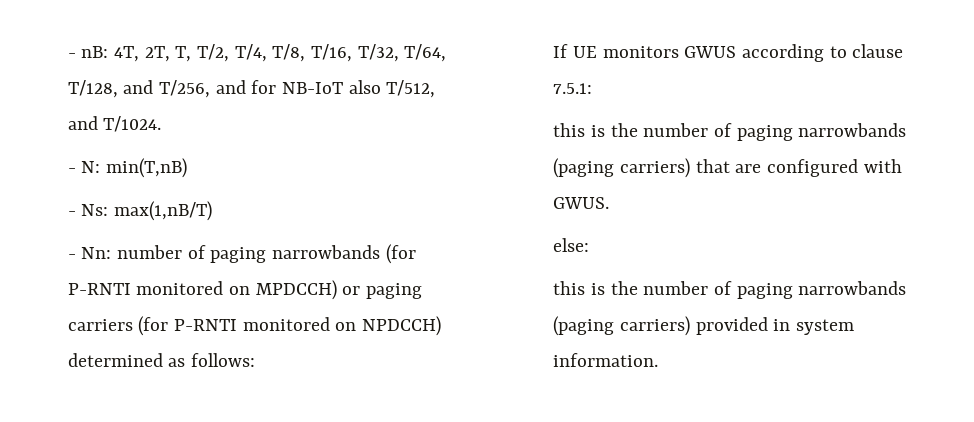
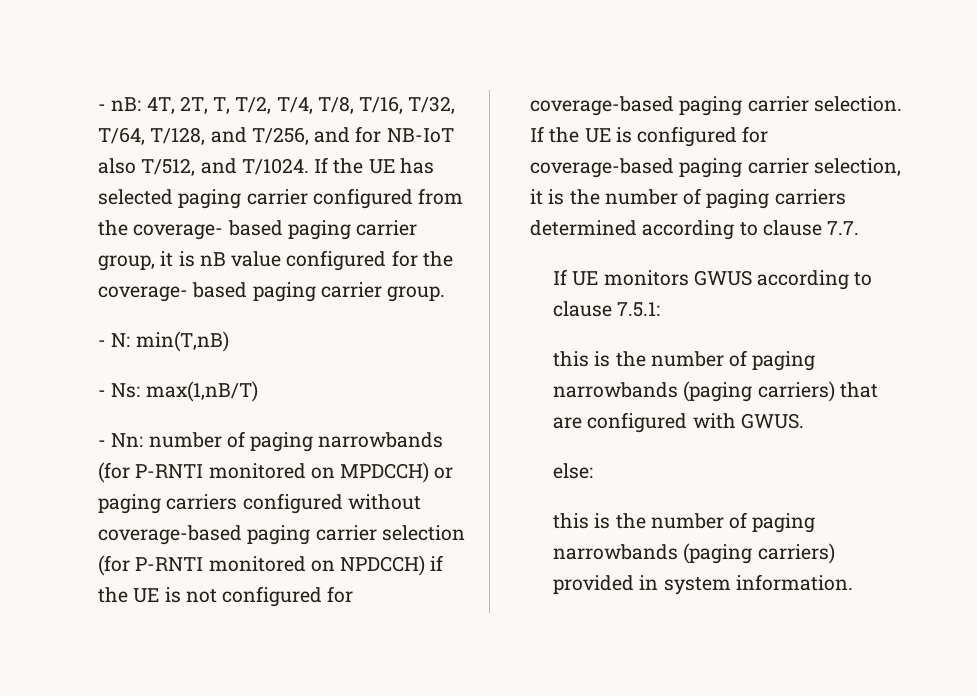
(162, 124) none -> [314,157,434,174] [98,188,464,209] [98,220,418,240] [98,250,453,271] [98,282,446,302] If the UE has selected paging carrier configured from the coverage- based paging carrier group, it is nB value configured for the coverage- based paging carrier group.
(133, 325) none -> [242,493,421,514] [98,525,465,545] configured without coverage-based paging carrier selection
[67,353,255,367] determined as follows: -> [430,555,444,571] [98,586,354,607] [530,96,902,116] [530,126,769,147] [530,158,901,178] [530,188,846,209] [530,220,860,240] if the UE is not configured for coverage-based paging carrier selection. If the UE is configured for coverage-based paging carrier selection, it is the number of paging carriers determined according to clause 7.7.

